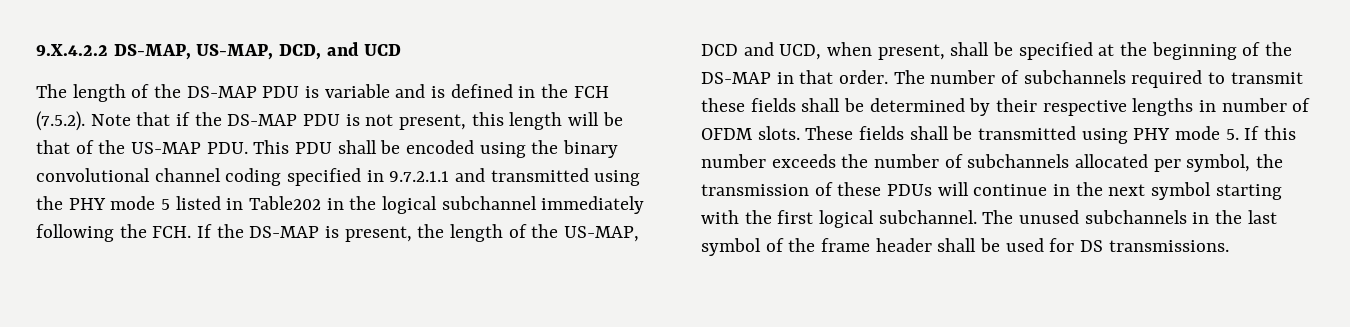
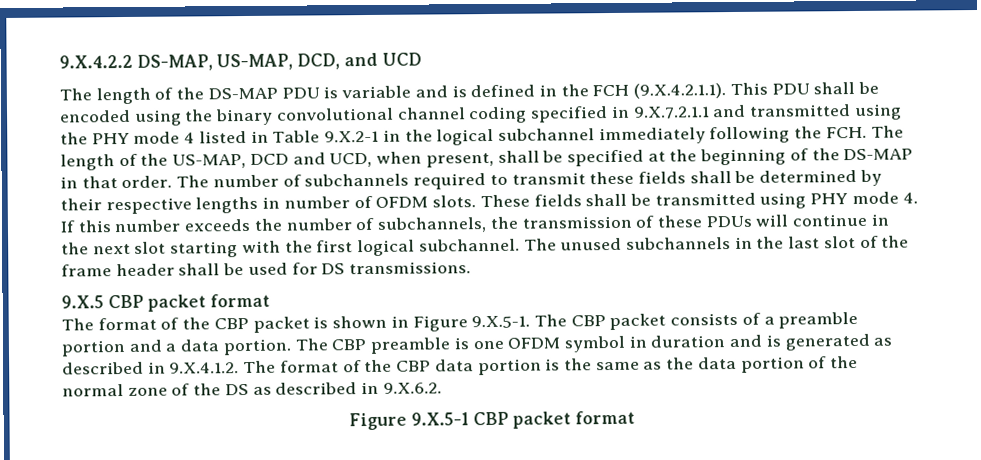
[36,111,623,131] [36,140,248,154] (7.5.2). Note that if the DS-MAP PDU is not present, this length will be that of the US-MAP PDU. -> [633,83,727,99] (9.X.4.2.1.1).
[389,171,450,182] 9.7.2.1.1 -> [632,106,710,119] 9.X.7.2.1.1
[161,199,171,210] 5 -> [184,132,196,144] 4
[249,196,322,210] Table202 -> [272,130,380,143] Table 9.X.2-1
[197,224,445,242] If the DS-MAP is present, the -> [870,125,904,138] The
[1225,129,1239,140] 5. -> [902,192,918,204] 4.
[967,154,1251,172] subchannels allocated per symbol, -> [377,217,488,233] subchannels,
[1151,182,1212,200] symbol -> [134,241,167,254] slot
[701,238,761,256] symbol -> [823,236,856,249] slot
(1229, 246) none -> [61,293,271,312] [61,311,859,333] [61,333,893,357] [62,355,859,376] [62,381,442,397] [349,410,635,431] // 9.X.5 CBP packet format // The format of the CBP packet is shown in Figure 9.X.5-1. The CBP packet consists of a preamble portion and a data portion. The CBP preamble is one OFDM symbol in duration and is generated as described in 9.X.4.1.2. The format of the CBP data portion is the same as the data portion of the normal zone of the DS as described in 9.X.6.2. // Figure 9.X.5-1 CBP packet format

